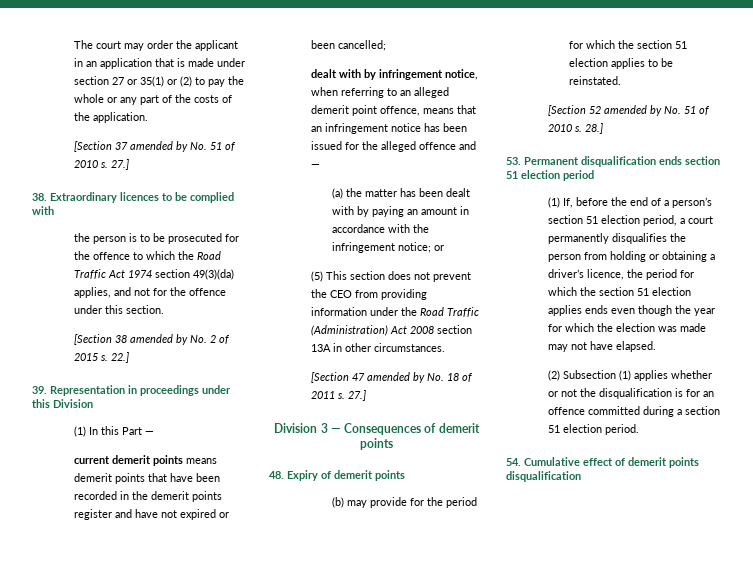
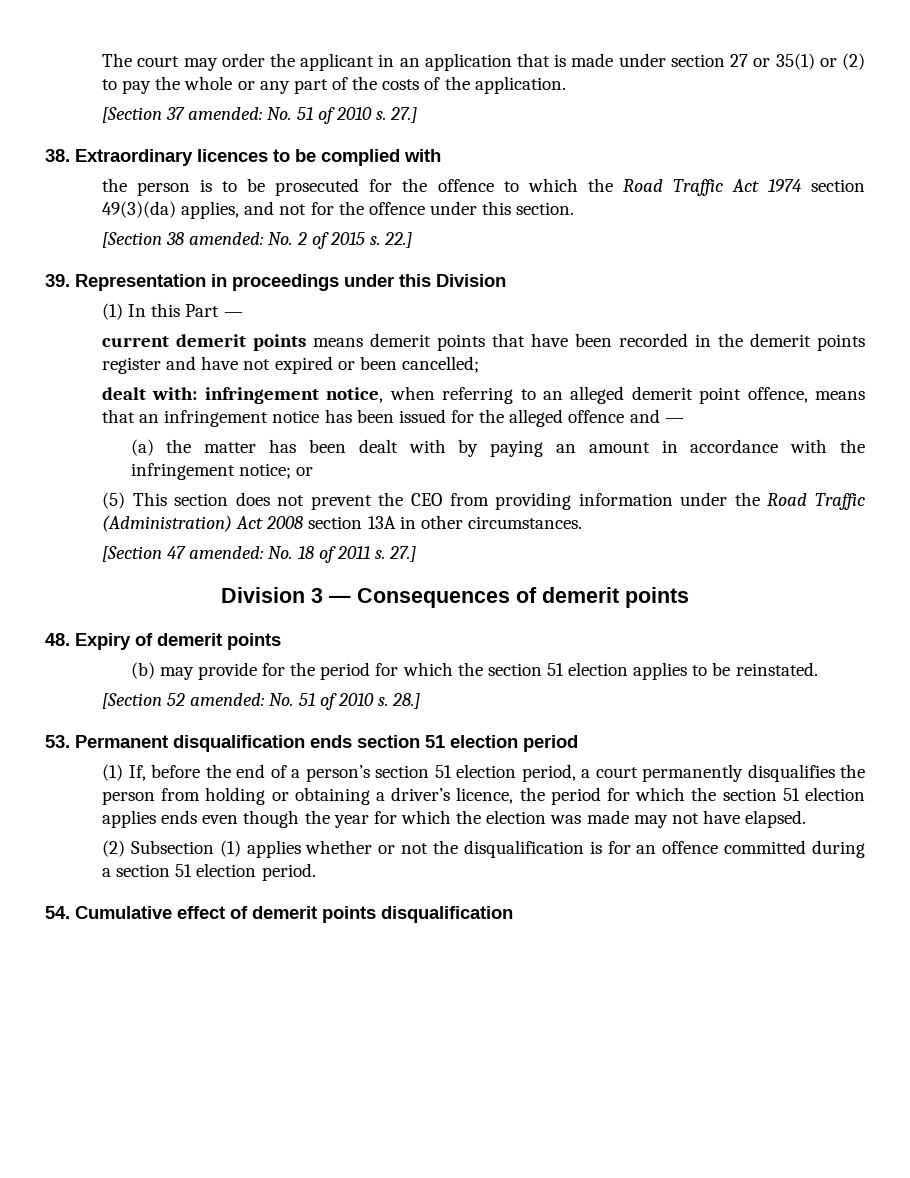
[130,141,189,152] amended by -> [188,107,263,120] amended:
[130,334,189,345] amended by -> [189,232,264,245] amended:
[339,69,377,80] with by -> [152,387,198,400] with:
[367,372,426,383] amended by -> [189,546,264,559] amended:
[604,105,663,116] amended by -> [190,693,265,706] amended:

